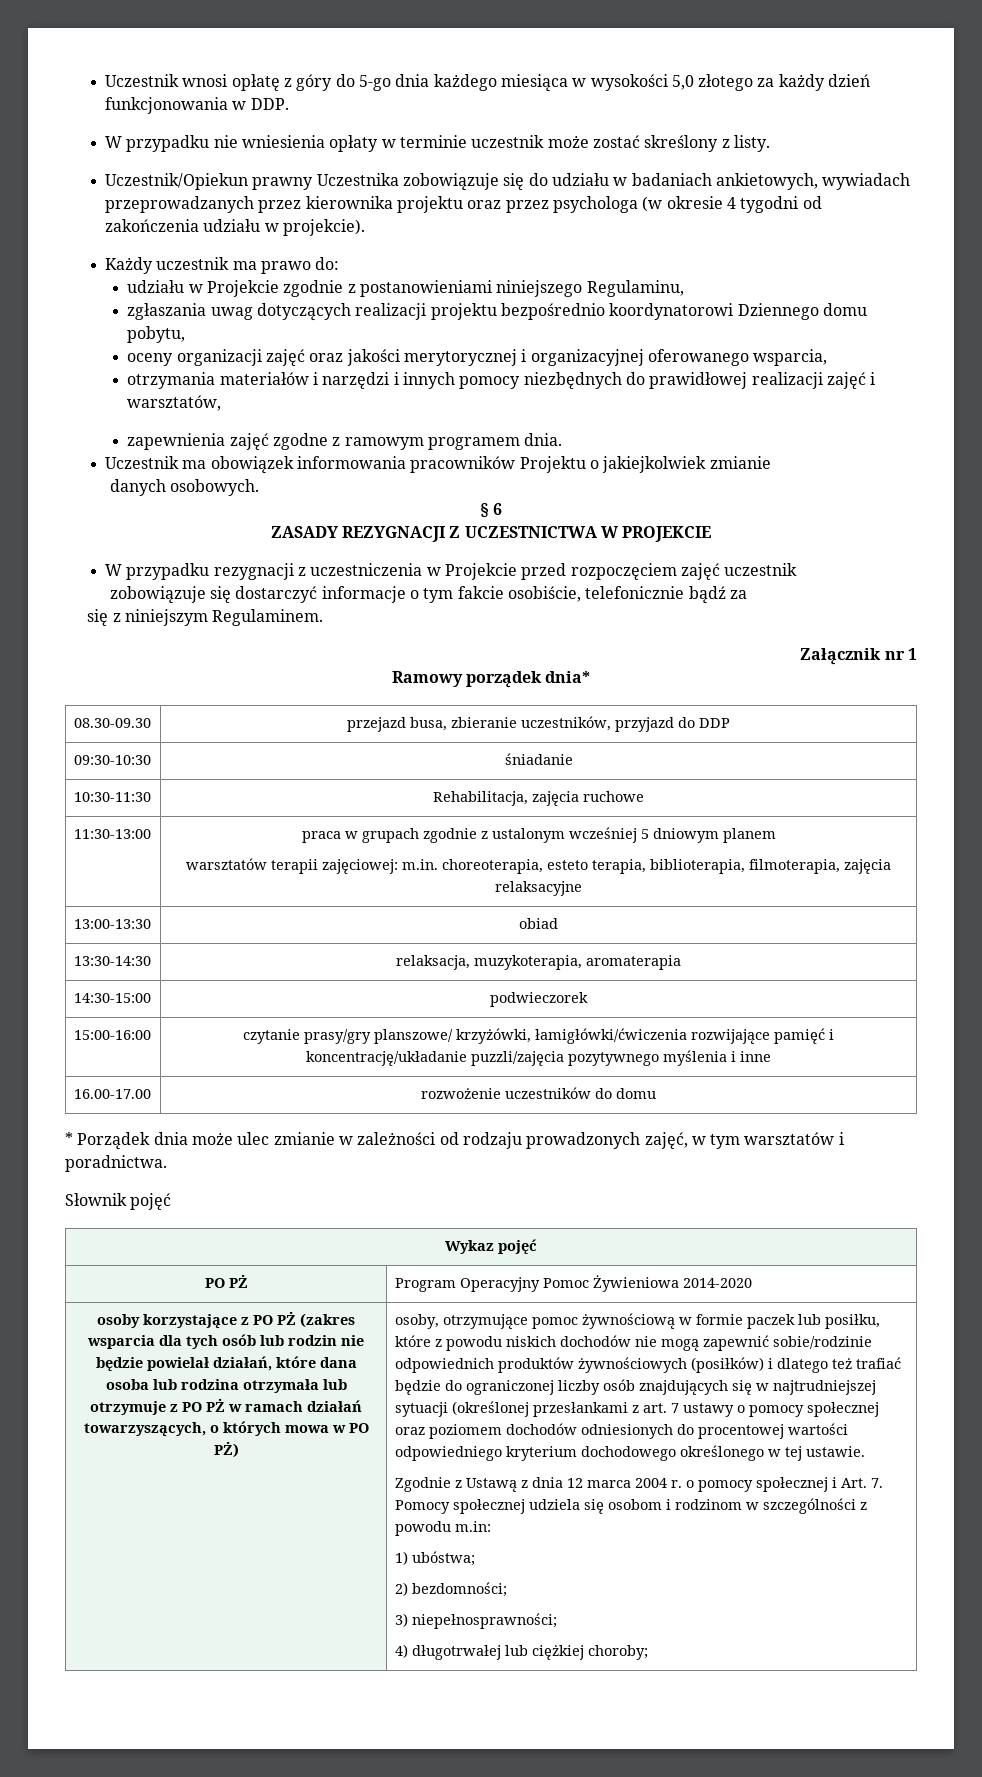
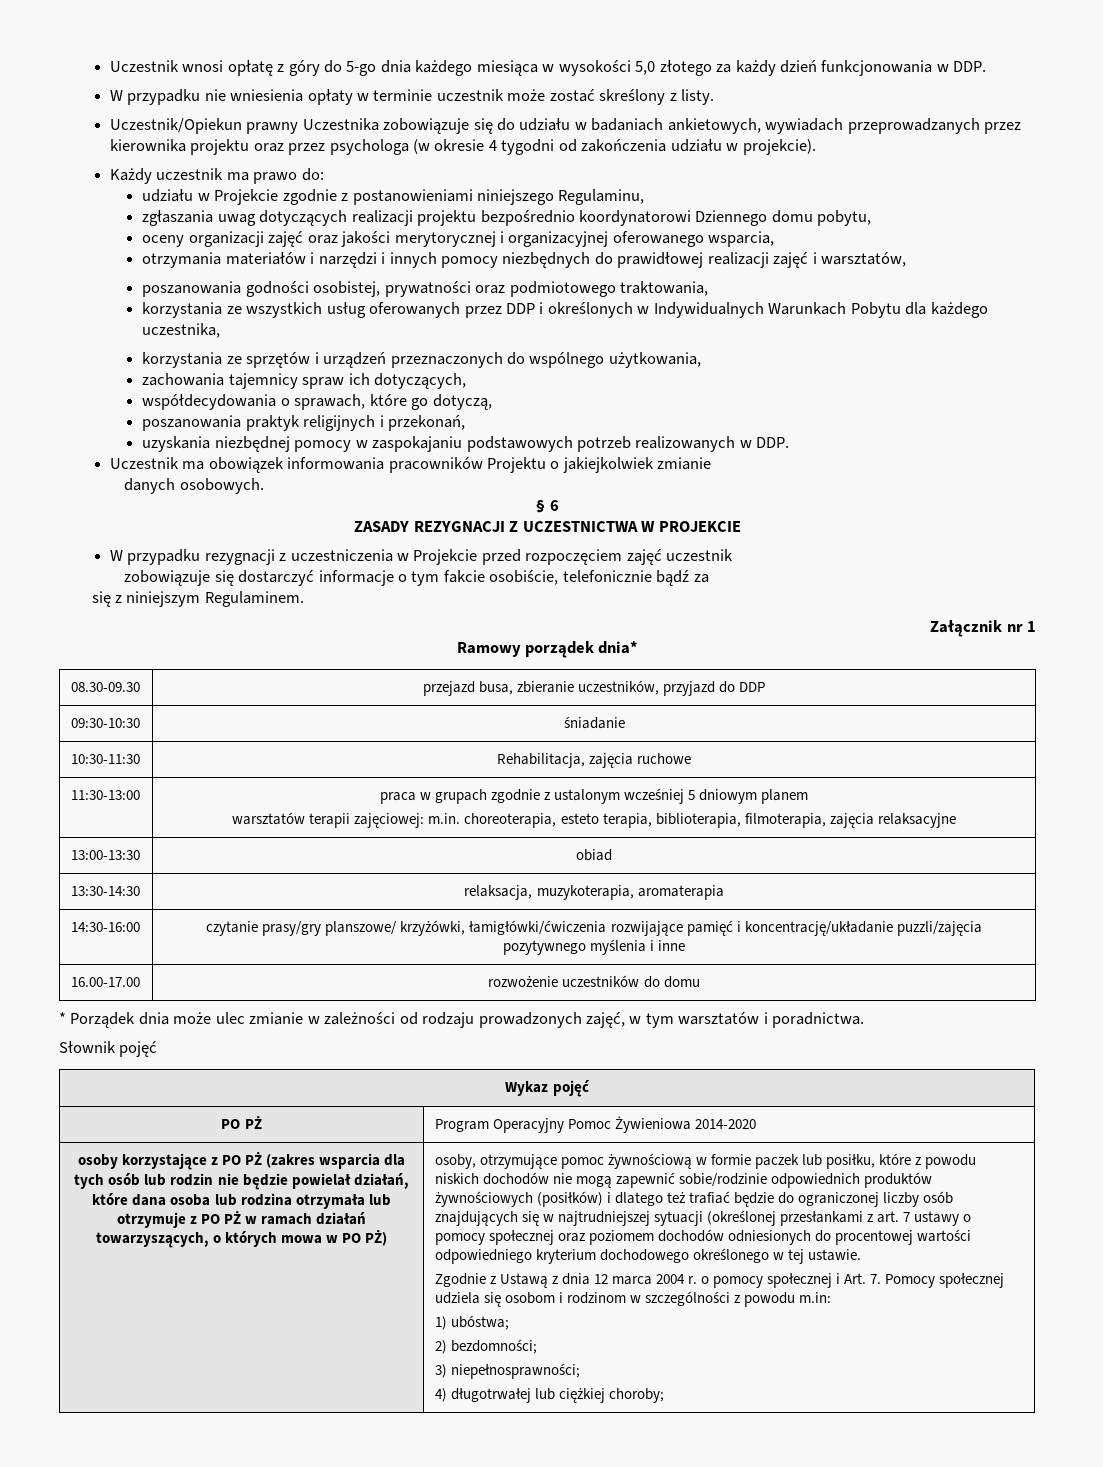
[127,433,563,450] zapewnienia zajęć zgodne z ramowym programem dnia. -> [142,281,709,297] [142,302,988,318] [142,323,221,338] [142,352,701,368] [142,373,467,389] [142,394,492,410] [142,415,466,431] [142,436,790,452] poszanowania godności osobistej, prywatności oraz podmiotowego traktowania, // korzystania ze wszystkich usług oferowanych przez DDP i określonych w Indywidualnych Warunkach Pobytu dla każdego uczestnika, // korzystania ze sprzętów i urządzeń przeznaczonych do wspólnego użytkowania, // zachowania tajemnicy spraw ich dotyczących, // współdecydowania o sprawach, które go dotyczą, // poszanowania praktyk religijnych i przekonań, // uzyskania niezbędnej pomocy w zaspokajaniu podstawowych potrzeb realizowanych w DDP.
[73,993,151,1003] [490,992,588,1007] [73,1030,151,1040] 14:30-15:00 | podwieczorek // 15:00-16:00 -> [70,922,140,932] 14:30-16:00

